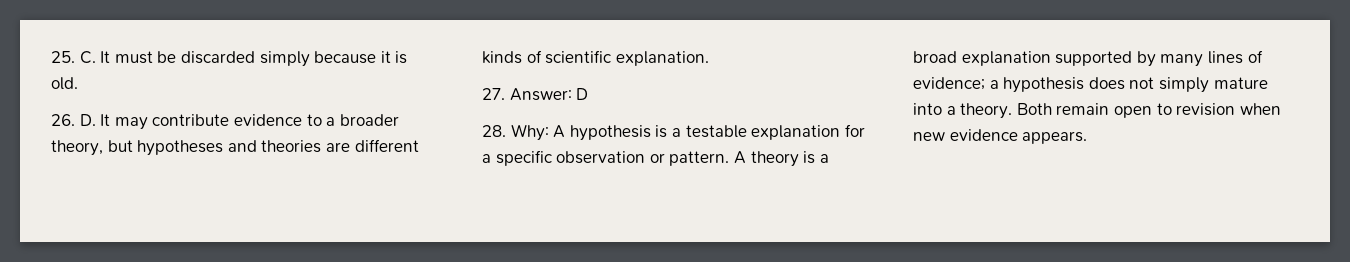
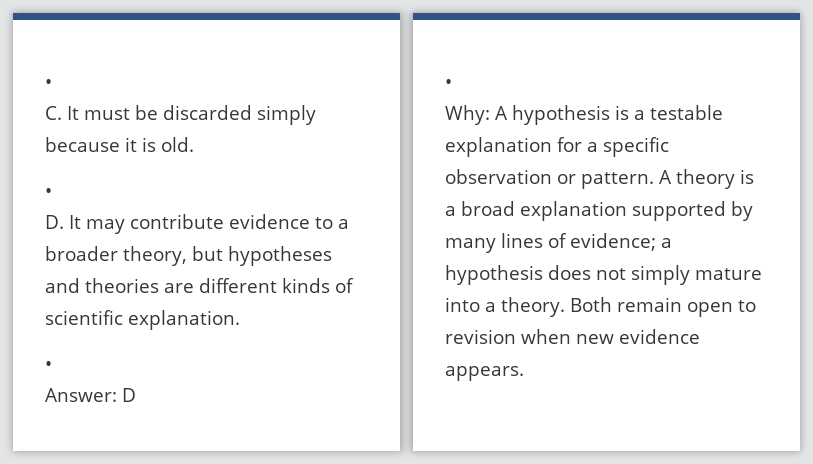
[51,51,75,63] 25. -> [45,79,52,88] • //
[51,114,75,126] 26. -> [45,188,52,197] • //
[482,88,505,100] 27. -> [45,361,52,370] • //
[482,125,506,137] 28. -> [445,79,452,88] • //

